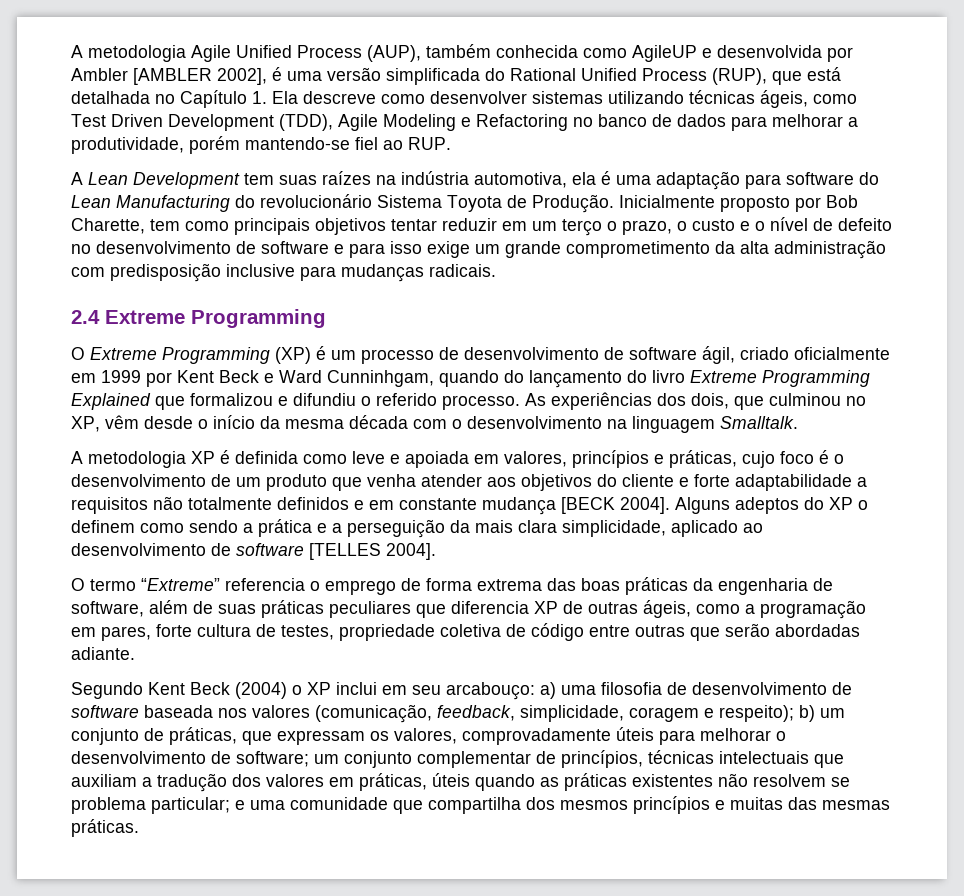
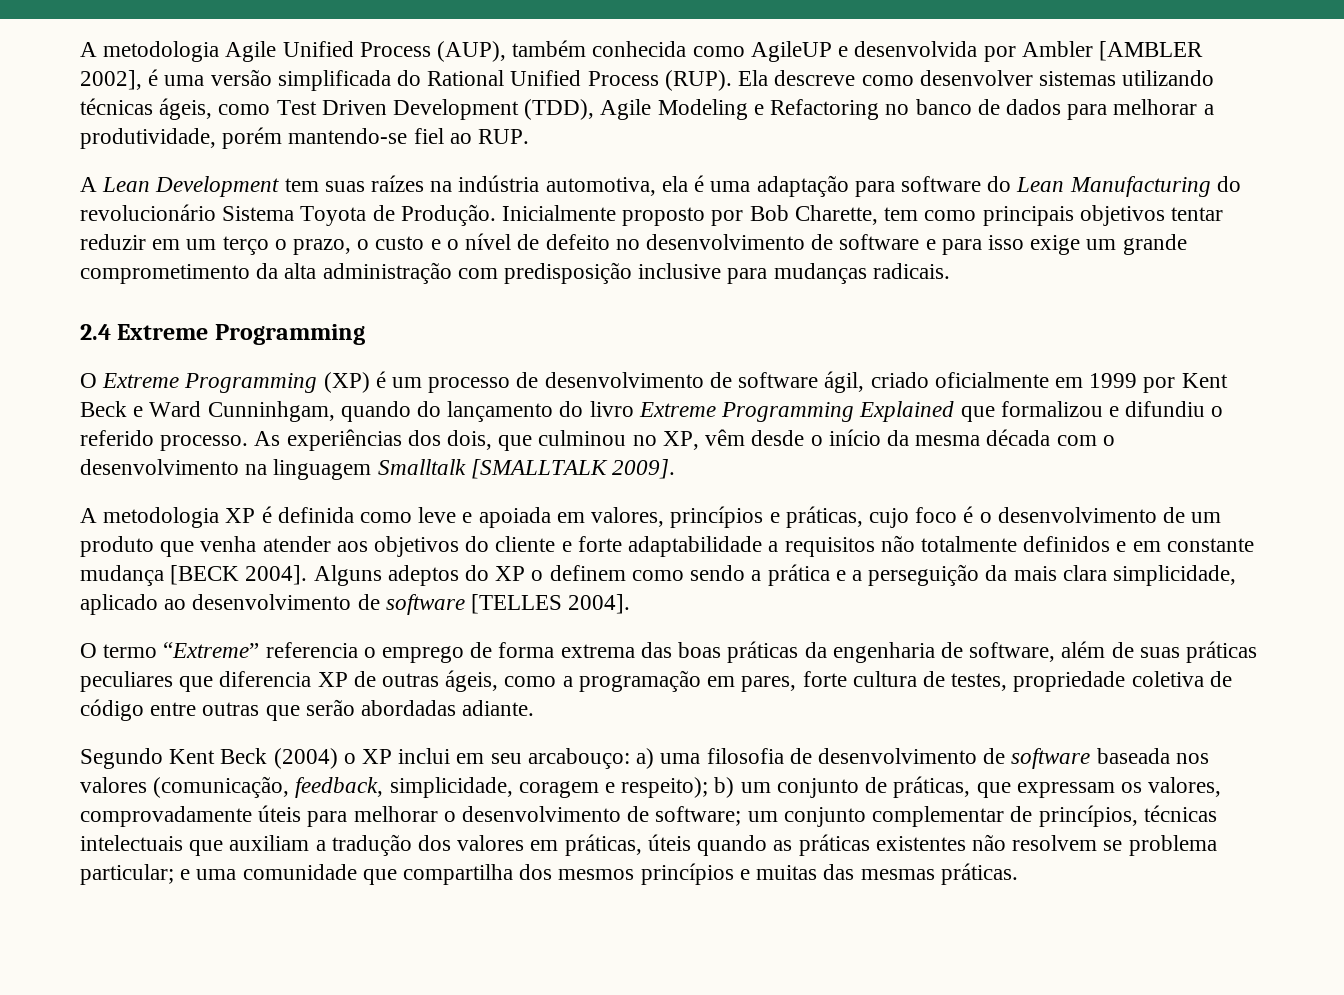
[712,67,841,85] [71,90,267,108] (RUP), que está detalhada no Capítulo 1. -> [664,70,732,91] (RUP).
[720,416,798,429] Smalltalk. -> [377,459,676,479] Smalltalk [SMALLTALK 2009].

